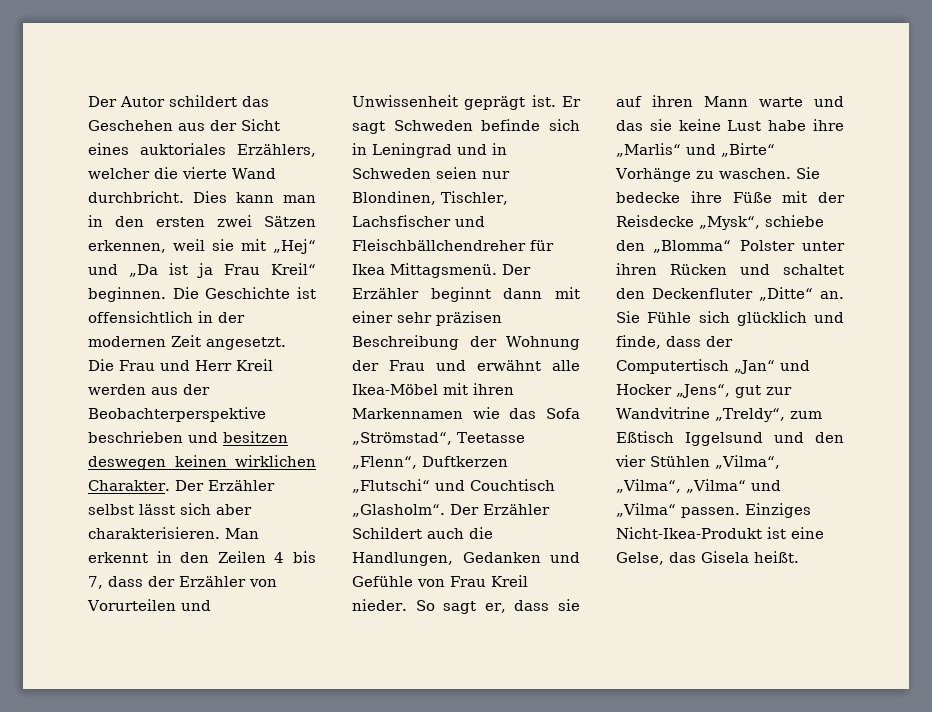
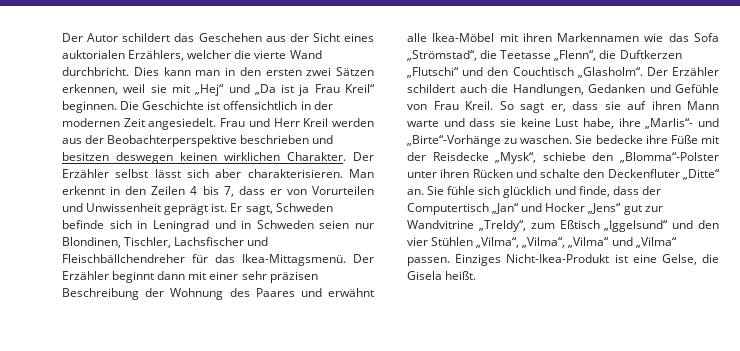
[140,143,226,155] auktoriales -> [62,50,125,59] auktorialen
[206,337,286,350] [88,359,114,371] angesetzt. Die -> [148,118,217,130] angesiedelt.
[148,576,246,587] der Erzähler -> [269,189,282,195] er
[352,121,385,134] sagt -> [245,205,273,215] sagt,
[352,263,497,278] Ikea Mittagsmenü. -> [215,254,346,266] das Ikea-Mittagsmenü.
[352,360,425,371] der Frau -> [229,288,295,297] des Paares
(452, 438) none -> [480,50,498,59] die
(417, 462) none -> [599,50,617,59] die
(465, 485) none -> [487,67,509,76] den
[352,527,422,539] Schildert -> [407,84,455,93] schildert
[491,575,528,587] [352,599,407,611] Kreil nieder. -> [465,101,493,110] Kreil.
[616,120,643,131] das -> [469,118,496,127] dass
[768,119,844,131] [616,143,775,157] [615,168,691,182] habe ihre „Marlis“ und „Birte“ Vorhänge -> [583,118,719,129] [407,135,501,147] habe, ihre „Marlis“- und „Birte“-Vorhänge
[653,240,795,253] „Blomma“ Polster -> [620,152,719,163] „Blomma“-Polster
[783,264,844,275] schaltet -> [540,169,581,178] schalte
[647,312,692,323] Fühle -> [447,186,476,195] fühle
[676,384,730,398] „Jens“, -> [588,203,622,214] „Jens“
[685,432,763,446] Iggelsund -> [604,220,669,232] „Iggelsund“
[669,552,696,563] das -> [702,254,719,263] die

